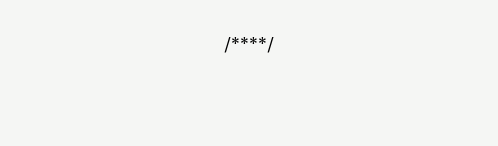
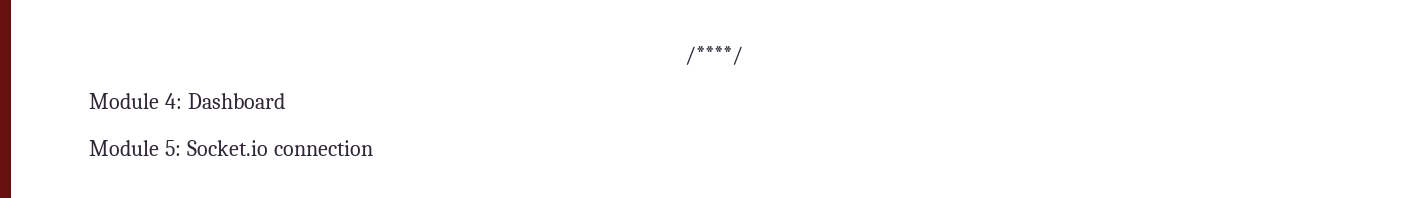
(274, 45) none -> [89,93,285,109] [89,140,373,156] // Module 4: Dashboard // Module 5: Socket.io connection

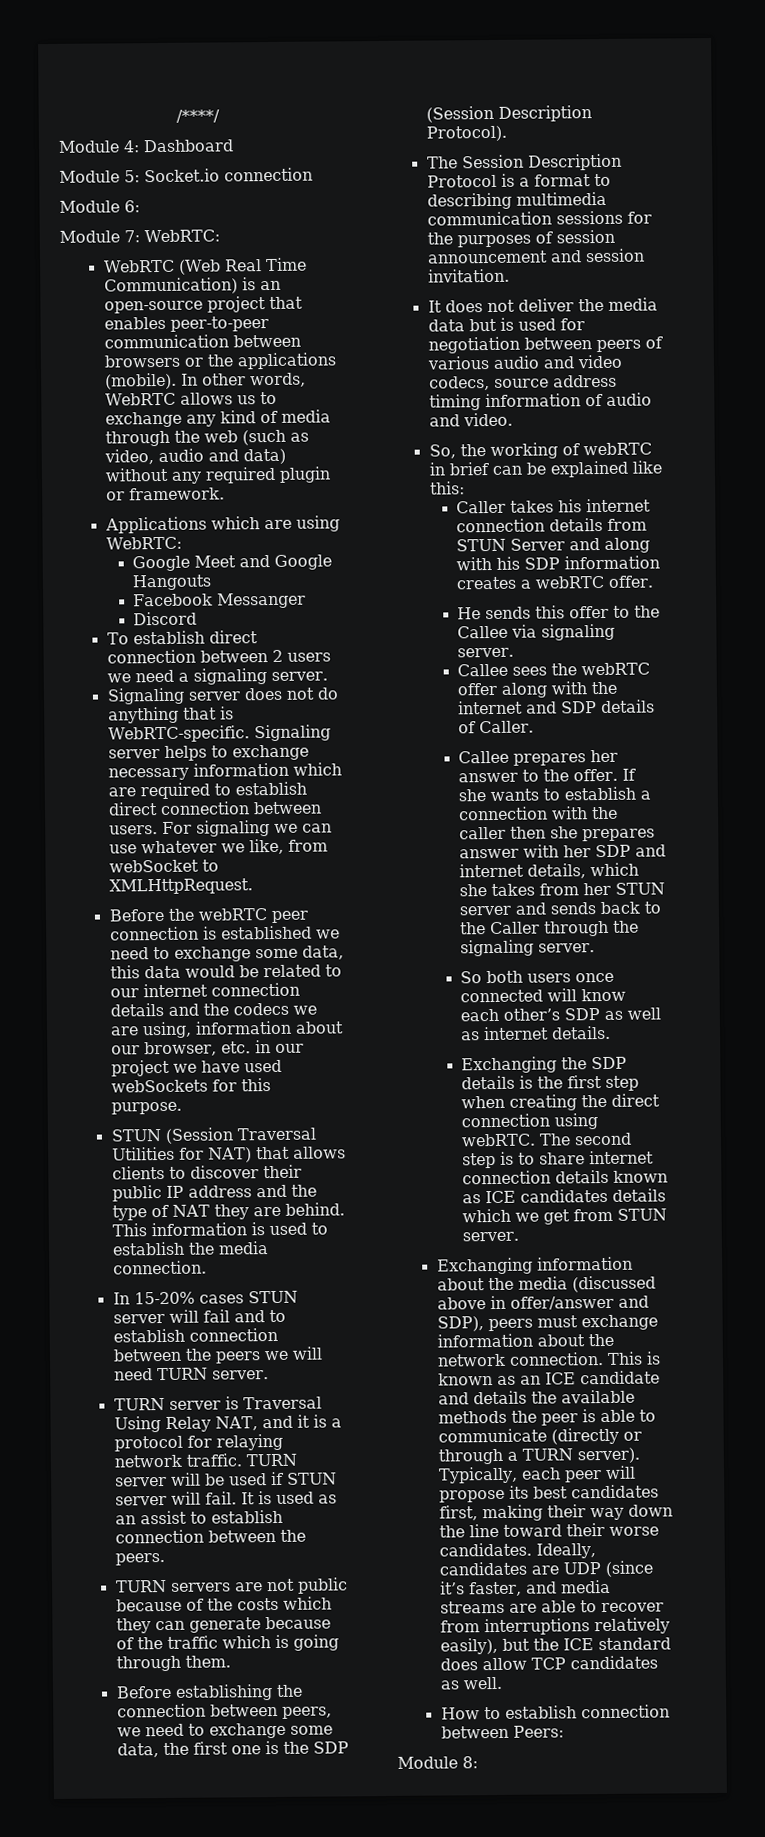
(373, 148) none -> [59,200,140,213] [59,229,220,243] [103,257,307,275] [103,277,281,295] [103,296,303,314] [103,316,269,332] [103,334,301,349] [103,352,337,370] [104,372,306,390] [104,391,277,406] [104,409,331,428] [104,429,309,447] [103,448,286,465] [104,466,331,484] [105,487,225,501] [104,515,340,534] [105,536,182,550] [132,554,333,572] [132,574,213,591] [133,592,307,609] [133,611,198,626] [106,630,258,645] [106,649,331,664] [106,668,328,685] [106,687,339,705] [107,706,234,724] [107,724,331,743] [107,744,309,761] [107,762,342,781] [107,781,307,800] [107,801,322,816] [108,820,332,837] [108,838,328,855] [108,859,219,873] [108,878,253,895] [108,908,309,924] [109,925,340,941] [109,945,344,962] [109,964,342,979] [109,982,300,998] [109,1002,317,1017] [109,1020,344,1039] [110,1040,304,1057] [110,1059,282,1077] [110,1078,271,1093] [110,1101,182,1115] [110,1127,317,1144] [111,1146,346,1163] [111,1164,302,1180] [111,1184,317,1202] [111,1202,345,1221] [111,1222,328,1237] [111,1241,269,1256] [112,1260,207,1275] [112,1290,298,1305] [112,1309,286,1324] [112,1327,278,1343] [112,1346,323,1364] [113,1367,269,1381] [113,1396,322,1411] [113,1414,342,1433] [113,1433,283,1452] [113,1453,297,1468] [114,1471,337,1487] [114,1491,337,1506] [114,1509,283,1525] [114,1529,306,1544] [114,1553,165,1566] [114,1577,348,1594] [115,1596,332,1612] [115,1616,331,1634] [115,1634,339,1651] [115,1655,231,1672] [115,1684,303,1701] [116,1703,332,1719] [116,1722,333,1739] [116,1740,349,1758] [425,105,592,123] [425,125,507,142] [426,153,622,171] [426,173,611,188] [426,191,607,210] [426,210,652,226] [426,229,615,248] [426,248,645,264] [427,268,510,283] [427,297,658,313] [427,317,585,332] [427,336,663,354] [426,354,623,370] [428,374,617,391] [428,392,652,411] [428,412,513,427] [428,442,652,460] [428,460,662,478] [429,481,465,495] [456,498,652,514] [456,517,648,533] [456,537,651,553] [456,555,661,571] [456,575,655,590] [457,605,661,620] [457,623,616,641] [457,647,515,658] [457,662,651,677] [457,681,618,698] [458,699,656,715] [458,720,535,734] [458,749,619,766] [458,768,637,783] [458,786,652,802] [458,806,619,821] [459,826,656,842] [459,844,667,859] [459,862,640,879] [459,882,666,897] [459,901,662,916] [460,920,640,937] [460,939,596,957] [460,970,615,984] [460,988,627,1003] [460,1007,662,1022] [461,1025,612,1041] [461,1056,628,1074] [461,1075,640,1091] [461,1093,661,1111] [461,1113,599,1130] [461,1132,633,1147] [462,1150,655,1169] [462,1169,669,1185] [462,1188,667,1204] [462,1208,668,1225] [462,1231,520,1242] [436,1256,633,1275] [436,1275,656,1293] [436,1295,649,1310] [436,1314,658,1332] [436,1333,614,1348] [436,1351,661,1367] [437,1370,660,1386] [437,1389,635,1405] [437,1409,656,1426] [437,1427,642,1445] [437,1447,640,1465] [437,1465,636,1484] [438,1484,659,1503] [438,1504,673,1522] [438,1523,659,1538] [438,1542,596,1559] [438,1560,653,1578] [439,1579,611,1597] [439,1600,664,1614] [439,1617,670,1636] [439,1637,671,1655] [439,1655,658,1671] [439,1676,502,1690] [440,1704,670,1720] [440,1725,564,1739] [397,1756,478,1769] // Module 6: // Module 7: WebRTC: // WebRTC (Web Real Time Communication) is an open-source project that enables peer-to-peer communication between browsers or the applications (mobile). In other words, WebRTC allows us to exchange any kind of media through the web (such as video, audio and data) without any required plugin or framework. // Applications which are using WebRTC: // Google Meet and Google Hangouts // Facebook Messanger // Discord // To establish direct connection between 2 users we need a signaling server. // Signaling server does not do anything that is WebRTC-specific. Signaling server helps to exchange necessary information which are required to establish direct connection between users. For signaling we can use whatever we like, from webSocket to XMLHttpRequest. // Before the webRTC peer connection is established we need to exchange some data, this data would be related to our internet connection details and the codecs we are using, information about our browser, etc. in our project we have used webSockets for this purpose. // STUN (Session Traversal Utilities for NAT) that allows clients to discover their public IP address and the type of NAT they are behind. This information is used to establish the media connection. // In 15-20% cases STUN server will fail and to establish connection between the peers we will need TURN server. // TURN server is Traversal Using Relay NAT, and it is a protocol for relaying network traffic. TURN server will be used if STUN server will fail. It is used as an assist to establish connection between the peers. // TURN servers are not public because of the costs which they can generate because of the traffic which is going through them. // Before establishing the connection between peers, we need to exchange some data, the first one is the SDP (Session Description Protocol). // The Session Description Protocol is a format to describing multimedia communication sessions for the purposes of session announcement and session invitation. // It does not deliver the media data but is used for negotiation between peers of various audio and video codecs, source address timing information of audio and video. // So, the working of webRTC in brief can be explained like this: // Caller takes his internet connection details from STUN Server and along with his SDP information creates a webRTC offer. // He sends this offer to the Callee via signaling server. // Callee sees the webRTC offer along with the internet and SDP details of Caller. // Callee prepares her answer to the offer. If she wants to establish a connection with the caller then she prepares answer with her SDP and internet details, which she takes from her STUN server and sends back to the Caller through the signaling server. // So both users once connected will know each other’s SDP as well as internet details. // Exchanging the SDP details is the first step when creating the direct connection using webRTC. The second step is to share internet connection details known as ICE candidates details which we get from STUN server. // Exchanging information about the media (discussed above in offer/answer and SDP), peers must exchange information about the network connection. This is known as an ICE candidate and details the available methods the peer is able to communicate (directly or through a TURN server). Typically, each peer will propose its best candidates first, making their way down the line toward their worse candidates. Ideally, candidates are UDP (since it’s faster, and media streams are able to recover from interruptions relatively easily), but the ICE standard does allow TCP candidates as well. // How to establish connection between Peers: // Module 8:

